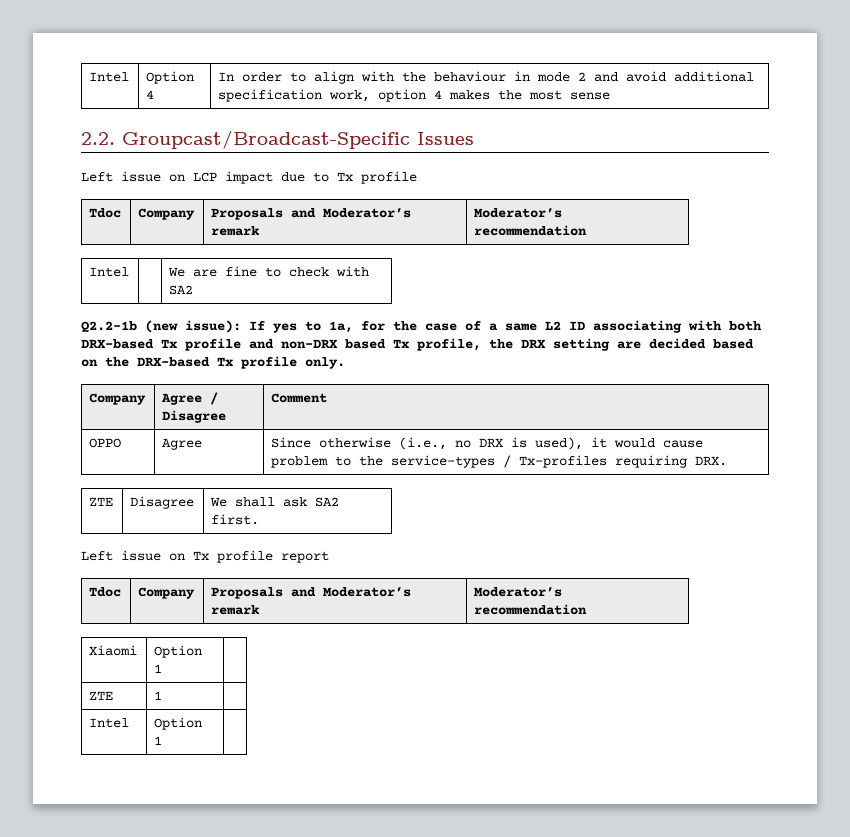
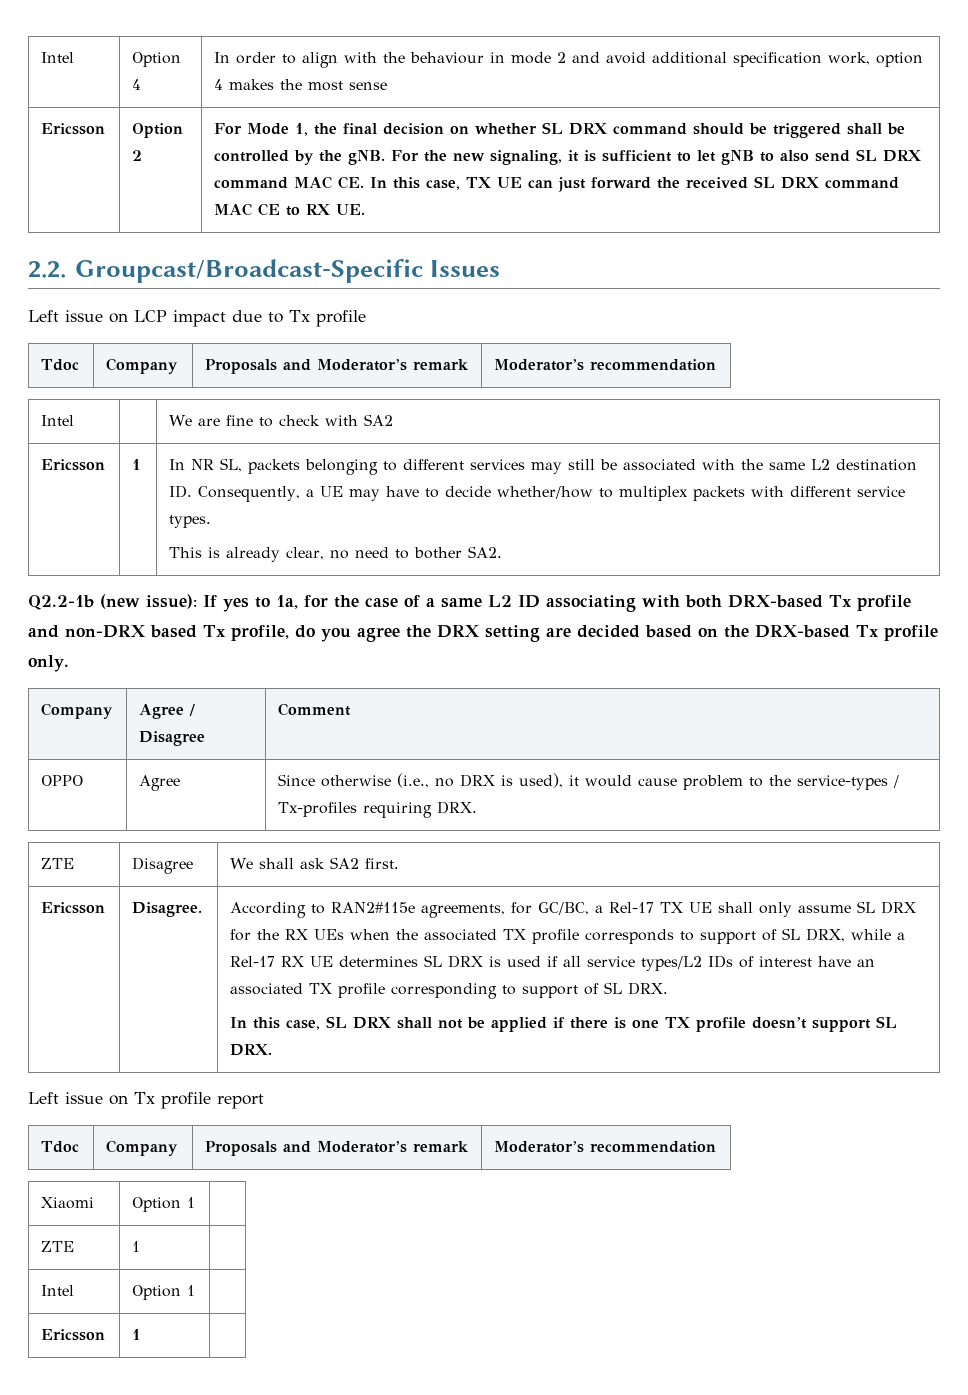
(611, 96) none -> [41,123,106,135] [132,123,184,138] [132,150,143,161] [214,122,906,138] [214,149,922,165] [214,176,900,192] [214,203,366,216] // Ericsson | Option 2 | For Mode 1, the final decision on whether SL DRX command should be triggered shall be controlled by the gNB. For the new signaling, it is sufficient to let gNB to also send SL DRX command MAC CE. In this case, TX UE can just forward the received SL DRX command MAC CE to RX UE.
(194, 290) none -> [41,459,106,471] [132,459,142,470] [169,458,918,475] [169,485,906,502] [169,515,212,528] [169,546,503,562] // Ericsson | 1 | In NR SL, packets belonging to different services may still be associated with the same L2 destination ID. Consequently, a UE may have to decide whether/how to multiplex packets with different service types. // This is already clear, no need to bother SA2.
(481, 344) none -> [295,625,400,642] do you agree
(260, 519) none -> [41,902,106,914] [132,902,203,917] [230,901,917,918] [230,928,906,944] [230,955,876,971] [230,982,669,999] [230,1016,898,1032] [230,1044,273,1056] // Ericsson | Disagree. | According to RAN2#115e agreements, for GC/BC, a Rel-17 TX UE shall only assume SL DRX for the RX UEs when the associated TX profile corresponds to support of SL DRX, while a Rel-17 RX UE determines SL DRX is used if all service types/L2 IDs of interest have an associated TX profile corresponding to support of SL DRX. // In this case, SL DRX shall not be applied if there is one TX profile doesn’t support SL DRX.
(163, 740) none -> [41,1329,106,1341] [132,1329,142,1340] // Ericsson | 1 |

